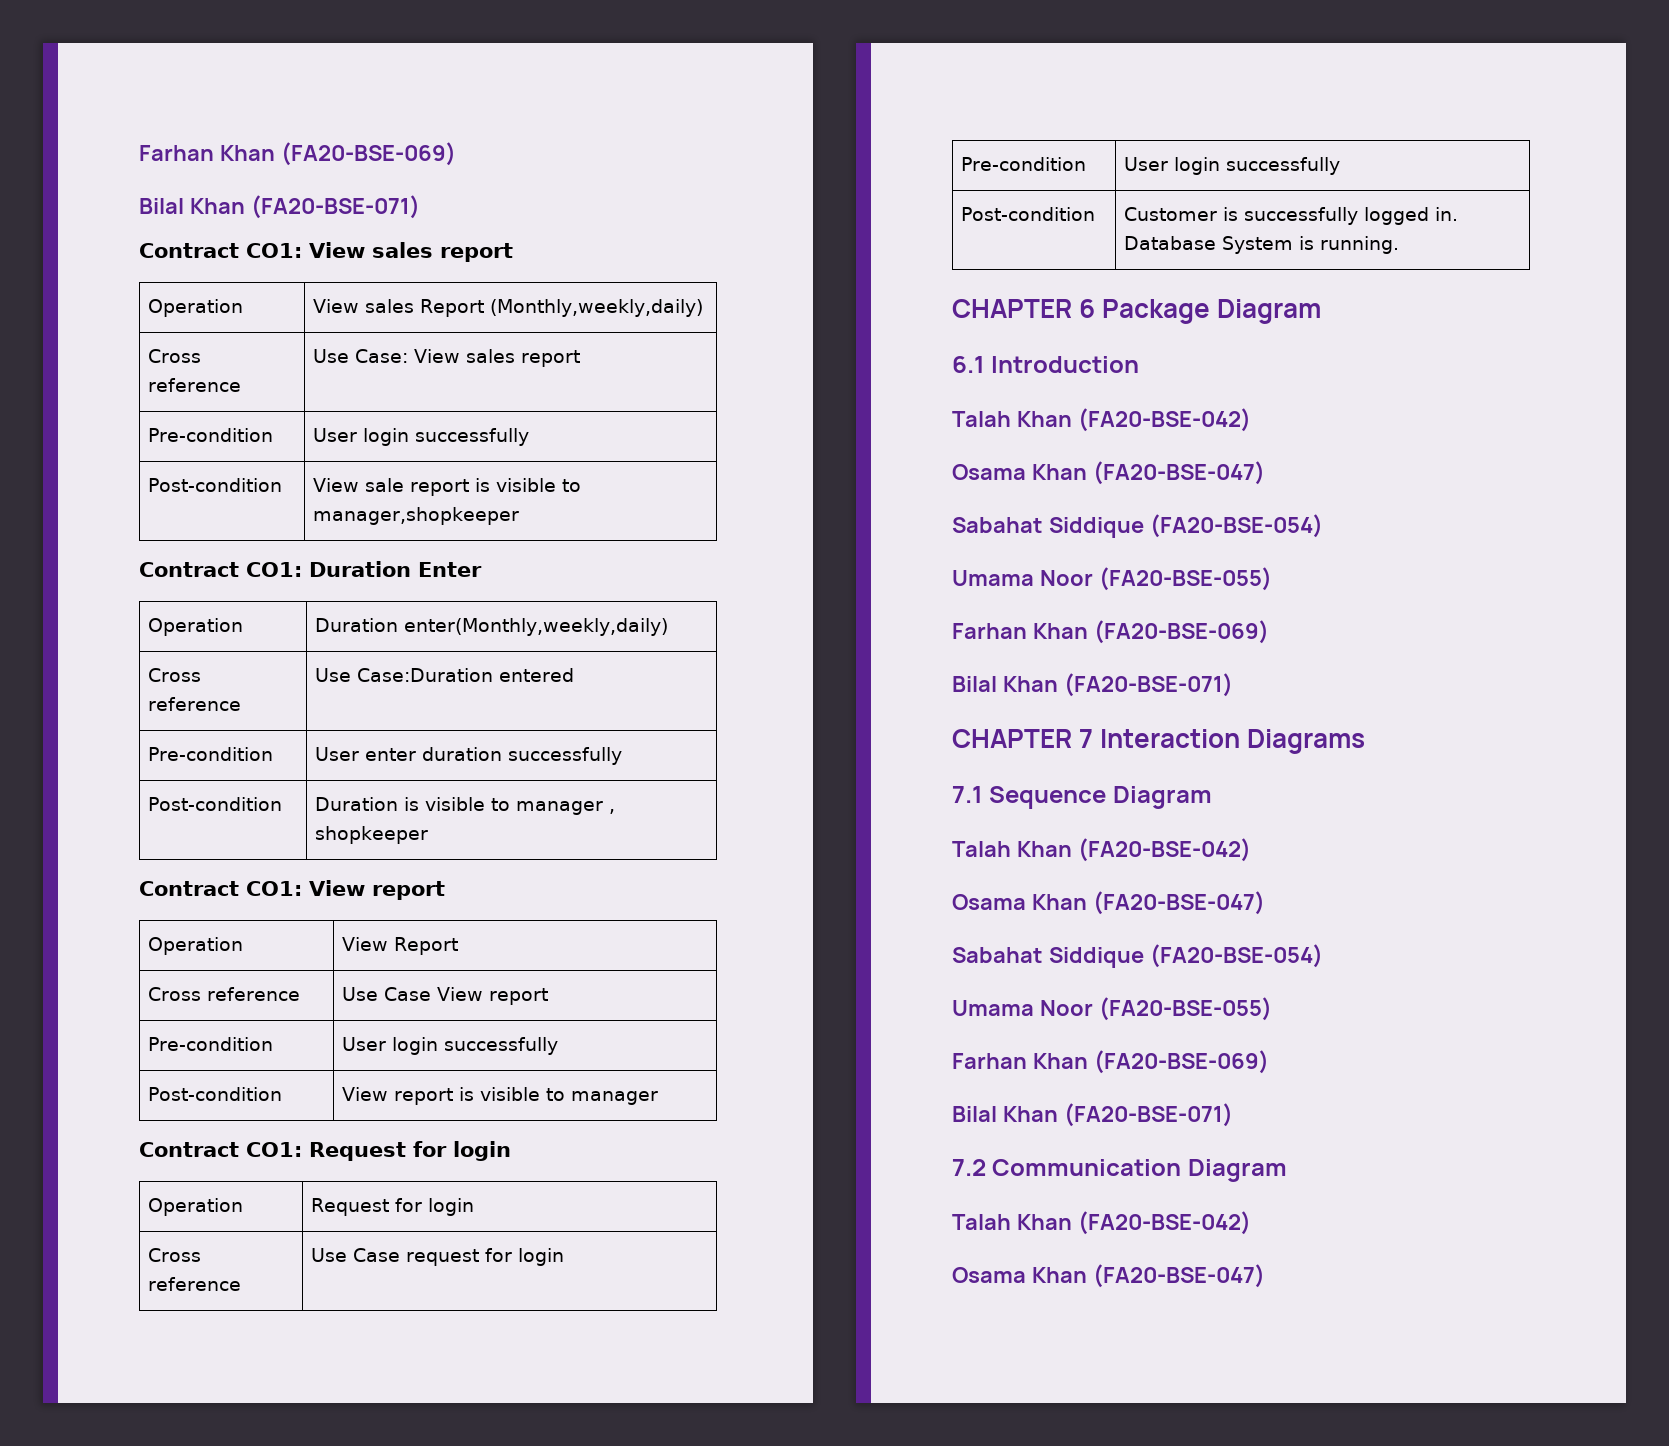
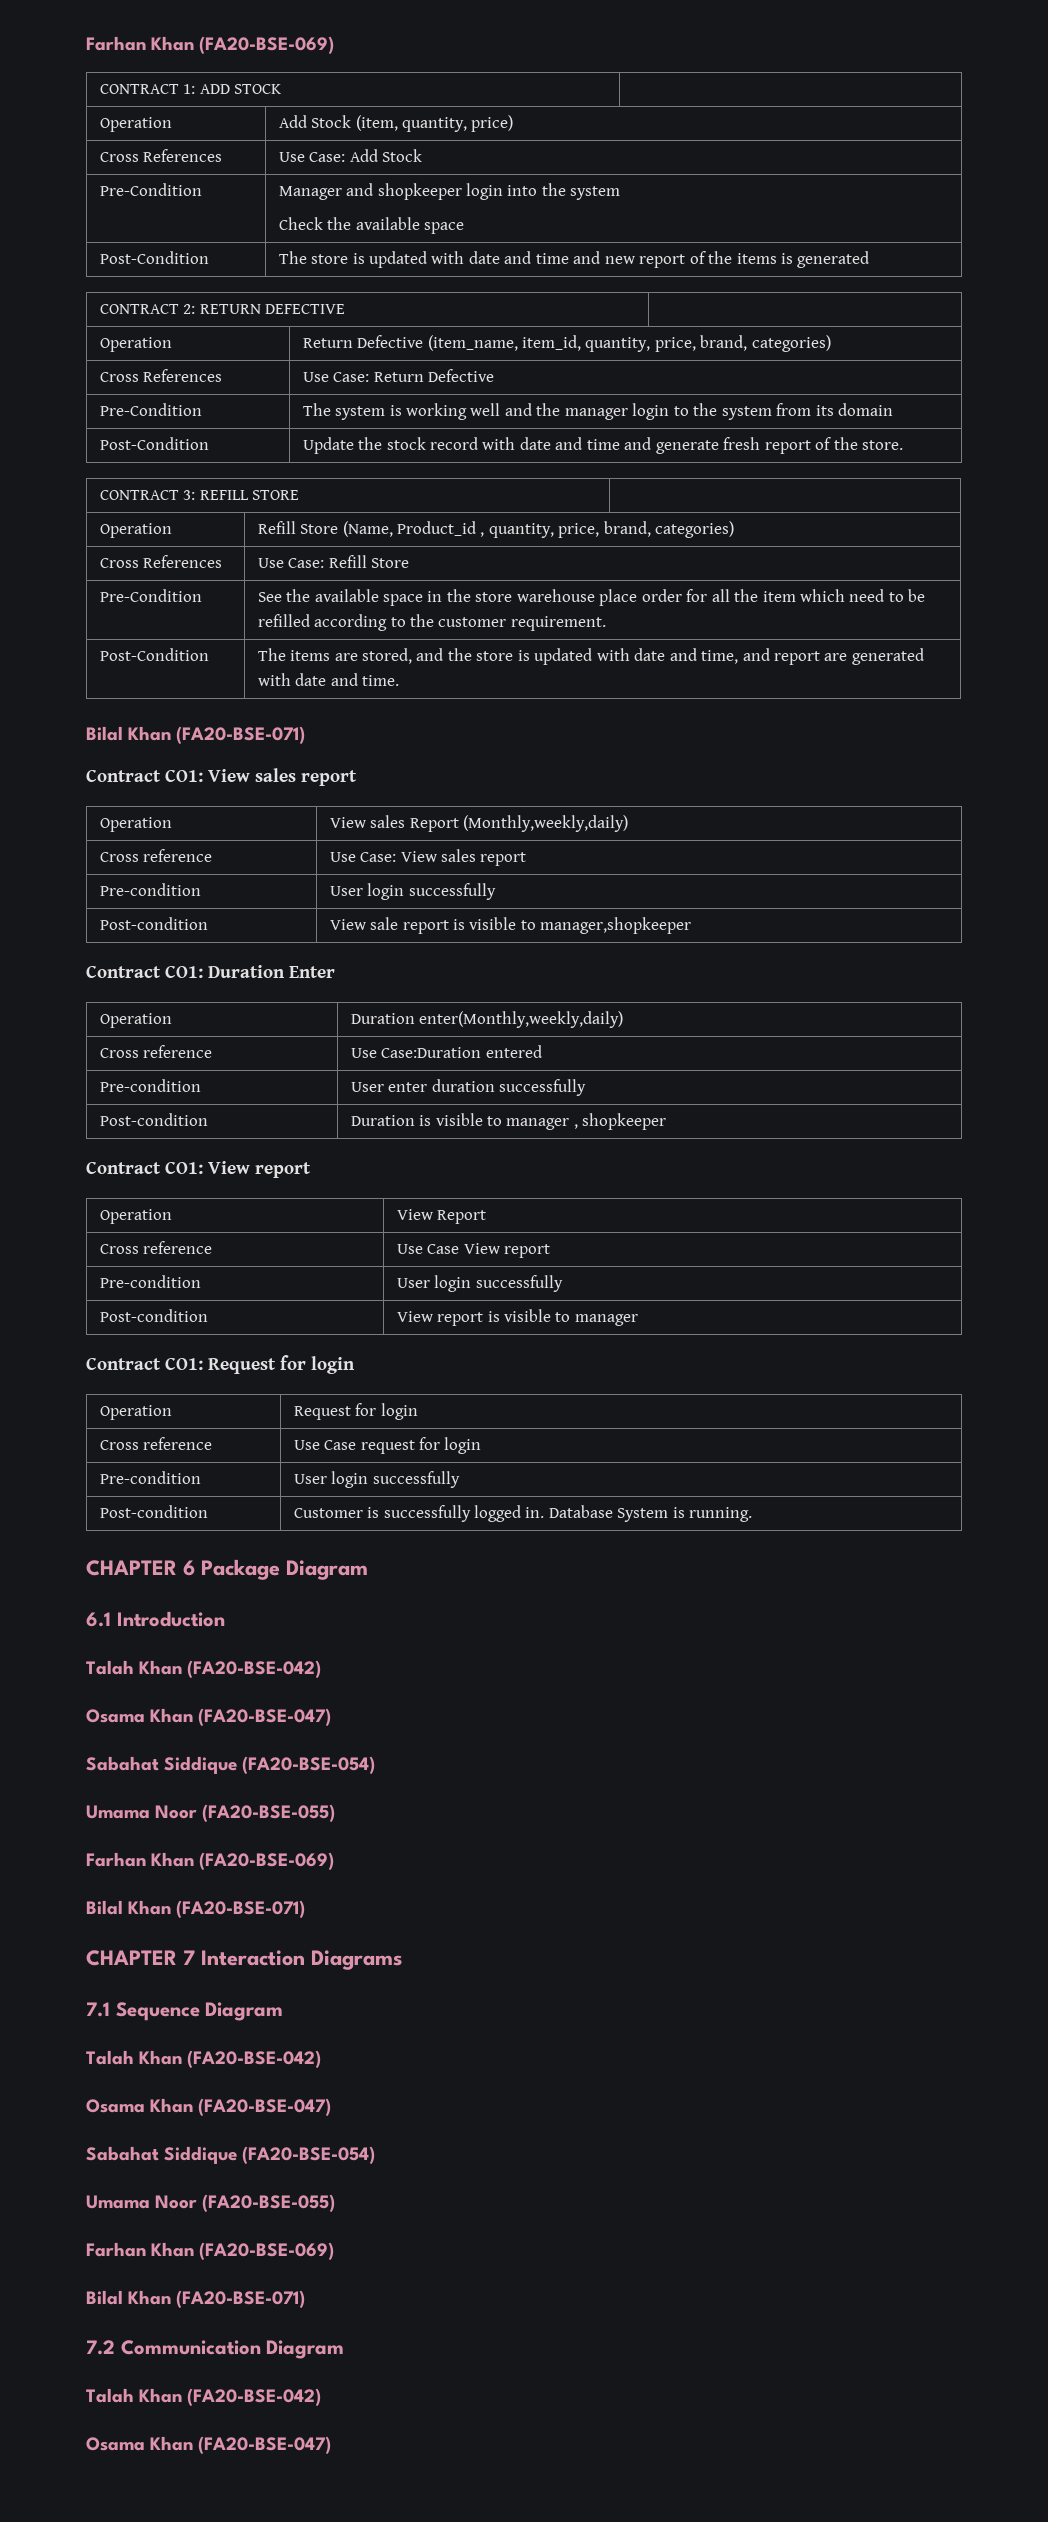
[139,142,456,166] Farhan Khan (FA20-BSE-069) -> [86,36,335,54] [99,84,282,94] [99,117,172,132] [278,115,514,132] [99,149,223,162] [278,149,423,162] [99,183,202,196] [278,183,621,200] [278,217,465,234] [99,251,209,264] [278,251,870,268] [99,304,346,314] [99,337,172,352] [302,335,831,352] [99,369,223,382] [302,369,495,382] [99,403,202,416] [302,403,894,420] [99,437,209,450] [302,437,904,454] [99,490,300,500] [99,523,172,538] [257,521,735,538] [99,555,223,568] [257,555,410,568] [99,589,202,602] [257,589,926,606] [257,614,606,631] [99,648,209,661] [257,648,924,665] [257,673,400,686] Farhan Khan (FA20-BSE-069) // CONTRACT 1: ADD STOCK | // Operation | Add Stock (item, quantity, price) // Cross References | Use Case: Add Stock // Pre-Condition | Manager and shopkeeper login into the system // Check the available space // Post-Condition | The store is updated with date and time and new report of the items is generated // CONTRACT 2: RETURN DEFECTIVE | // Operation | Return Defective (item_name, item_id, quantity, price, brand, categories) // Cross References | Use Case: Return Defective // Pre-Condition | The system is working well and the manager login to the system from its domain // Post-Condition | Update the stock record with date and time and generate fresh report of the store. // CONTRACT 3: REFILL STORE | // Operation | Refill Store (Name, Product_id , quantity, price, brand, categories) // Cross References | Use Case: Refill Store // Pre-Condition | See the available space in the store warehouse place order for all the item which need to be refilled according to the customer requirement. // Post-Condition | The items are stored, and the store is updated with date and time, and report are generated with date and time.

